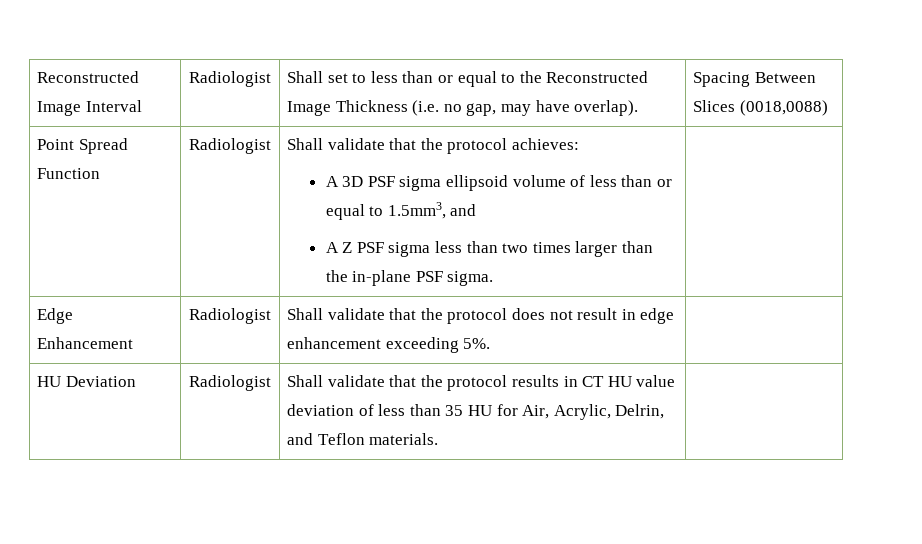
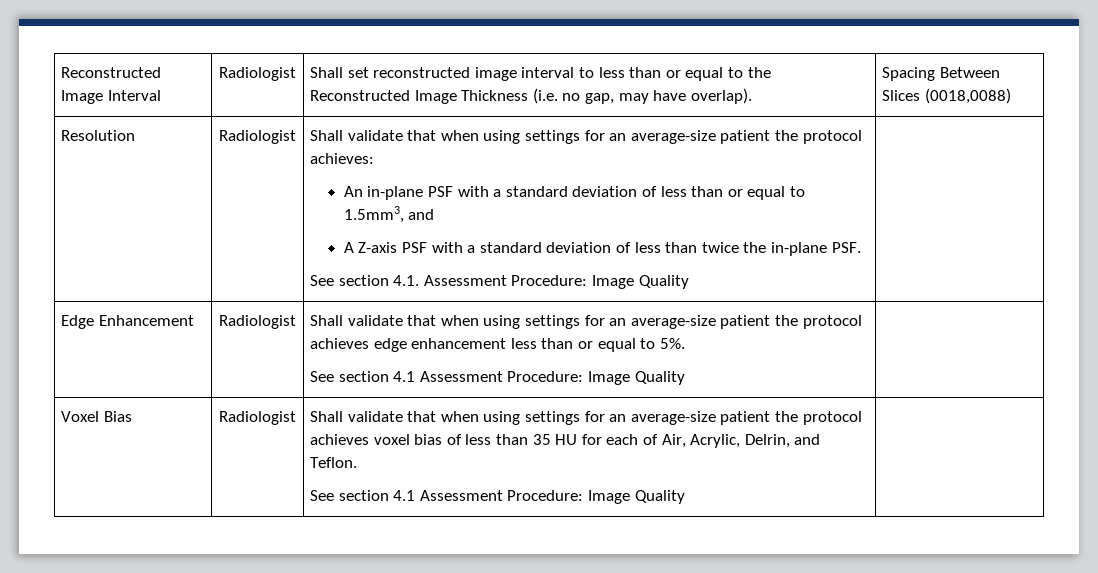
(348, 78) none -> [373,67,575,81] reconstructed image interval
[37,138,128,154] [37,168,101,179] [189,138,271,154] [287,138,580,154] [325,175,566,191] Point Spread Function | Radiologist | Shall validate that the protocol achieves: // A 3D PSF sigma ellipsoid volume -> [61,130,136,141] [219,130,296,144] [310,130,862,144] [310,153,375,164] [343,186,638,200] Resolution | Radiologist | Shall validate that when using settings for an average-size patient the protocol achieves: // An in-plane PSF with a standard deviation
[342,241,654,257] [325,270,494,286] Z PSF sigma less than two times larger than the in-plane PSF sigma. -> [358,242,861,256] [310,275,689,289] Z-axis PSF with a standard deviation of less than twice the in-plane PSF. // See section 4.1. Assessment Procedure: Image Quality
[420,308,675,324] [287,337,491,353] [37,376,136,387] [189,375,271,391] [287,375,676,391] [287,404,355,416] the protocol does not result in edge enhancement exceeding 5%. | // HU Deviation | Radiologist | Shall validate that the protocol results in CT HU value deviation -> [440,315,862,329] [310,338,685,352] [310,371,685,385] [61,411,132,422] [219,411,296,425] [310,411,862,425] [310,434,443,445] when using settings for an average-size patient the protocol achieves edge enhancement less than or equal to 5%. // See section 4.1 Assessment Procedure: Image Quality | // Voxel Bias | Radiologist | Shall validate that when using settings for an average-size patient the protocol achieves voxel bias
(518, 410) none -> [606,434,658,445] each of
[317,433,439,445] Teflon materials. -> [310,457,358,468] [310,490,685,504] Teflon. // See section 4.1 Assessment Procedure: Image Quality

